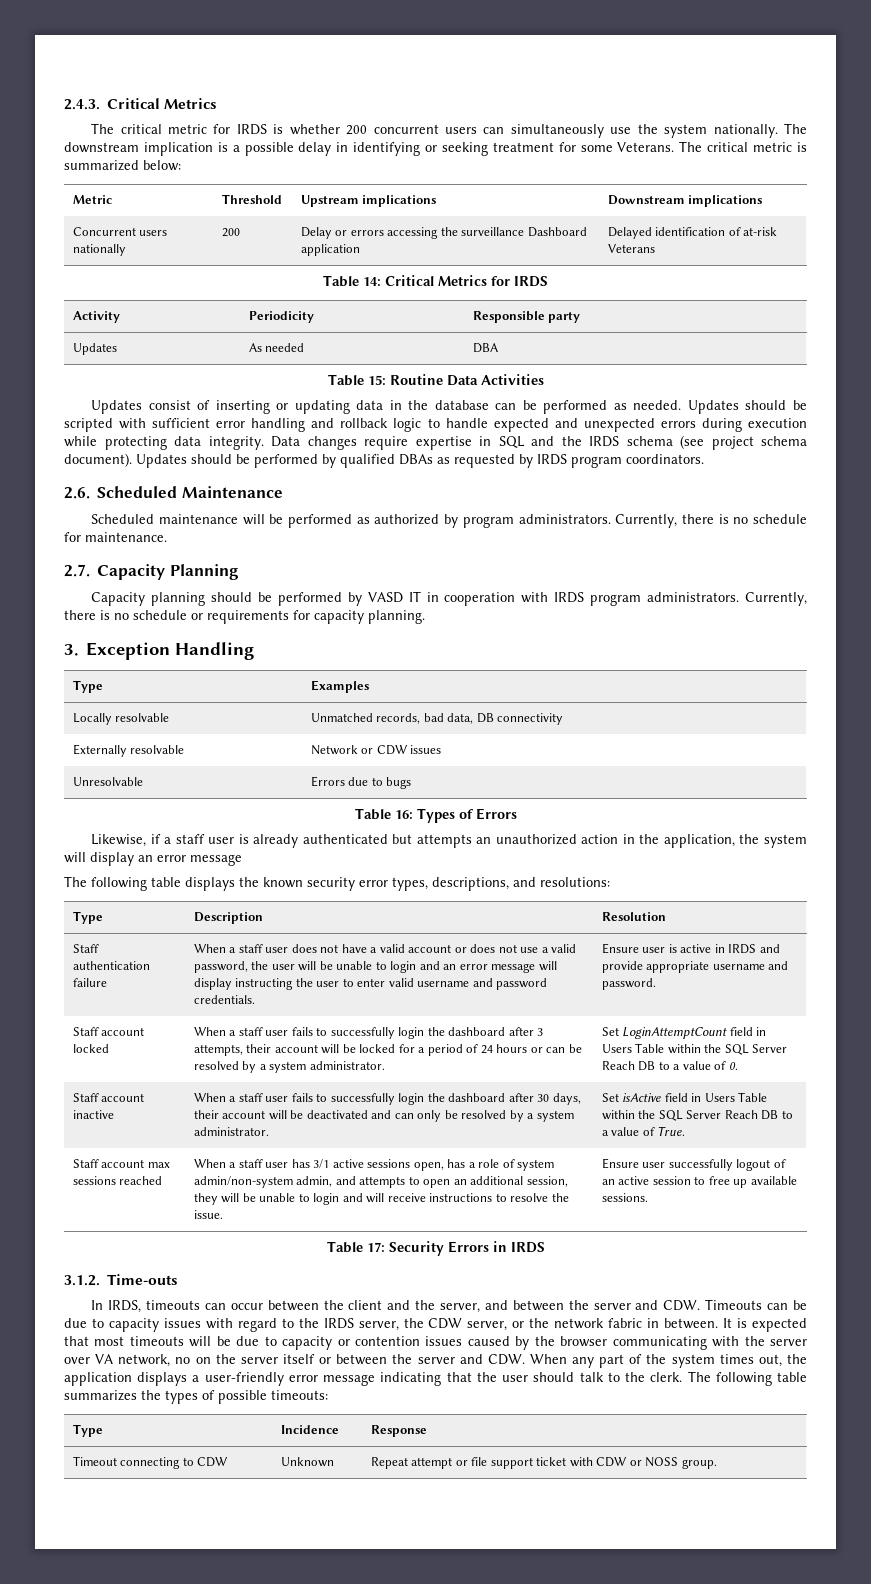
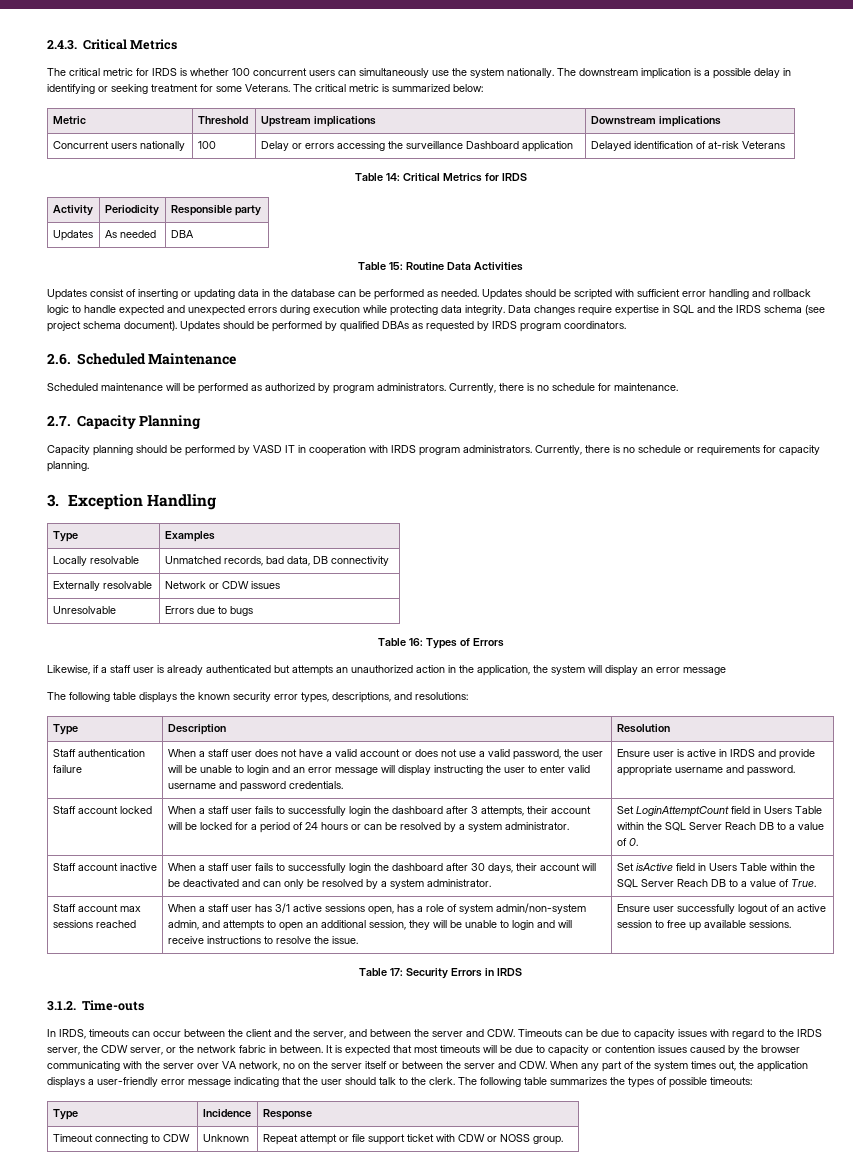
[346,125,368,135] 200 -> [232,68,250,76] 100
[221,228,240,237] 200 -> [197,141,216,149] 100

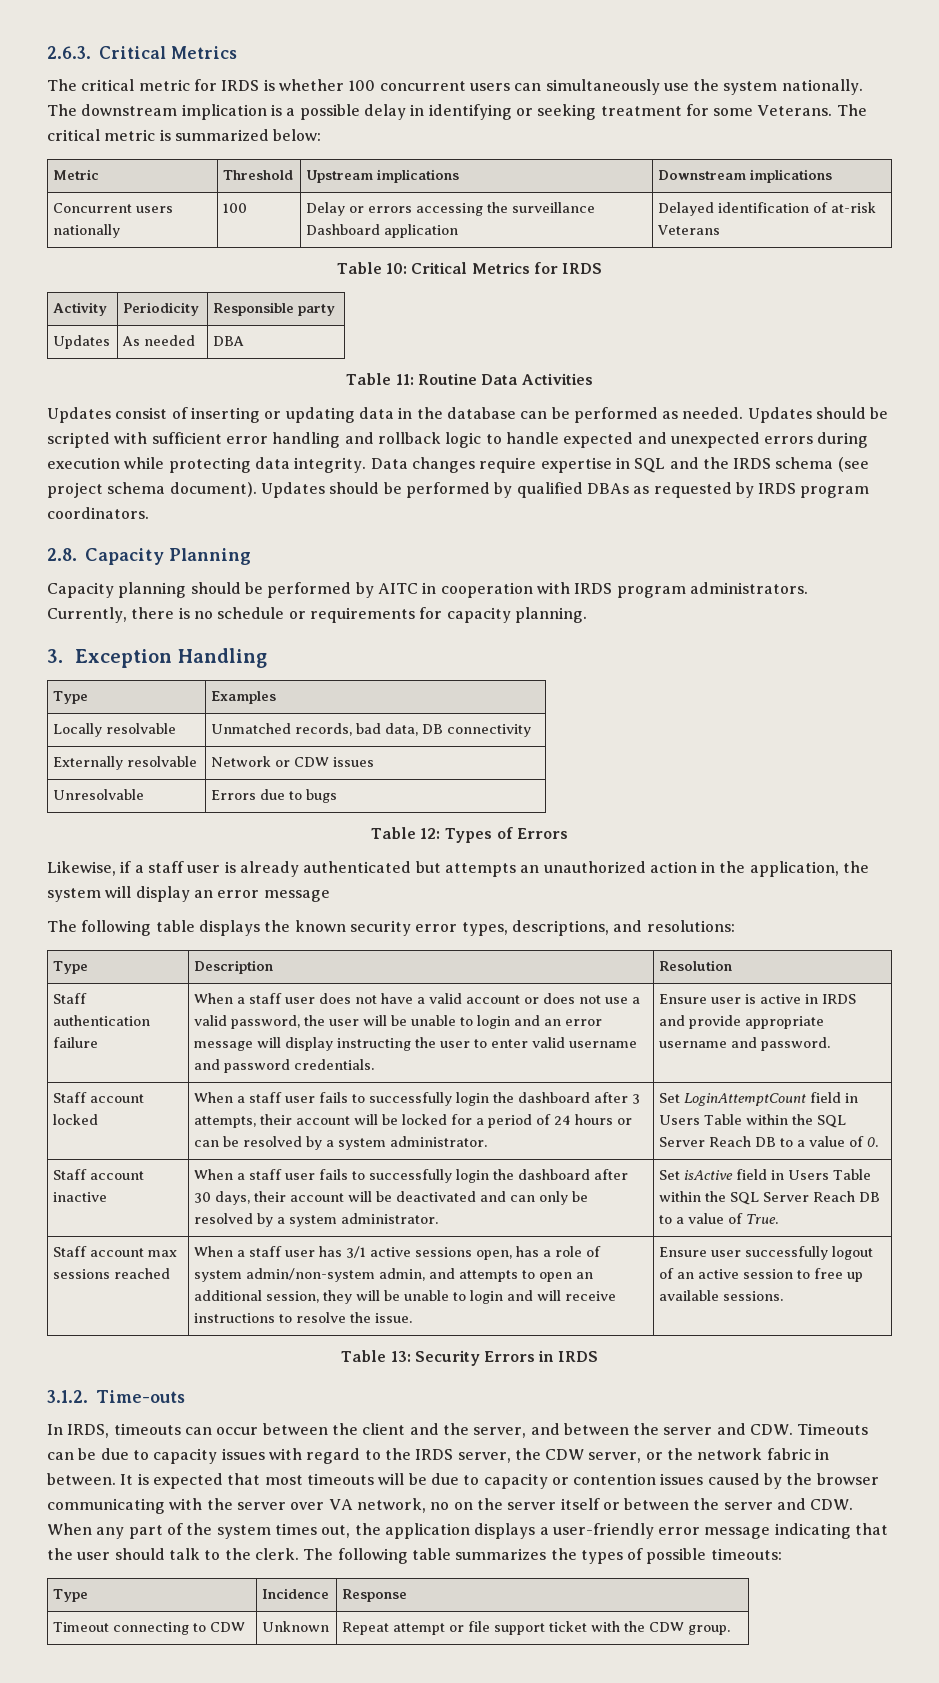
[47,40,77,50] 2.4.3. -> [47,46,91,59] 2.6.3.
[385,173,400,181] 14: -> [386,263,408,274] 10:
[389,262,403,270] 15: -> [395,374,414,385] 11:
[47,353,237,365] [47,383,678,394] [47,415,71,426] 2.6. Scheduled Maintenance // Scheduled maintenance will be performed as authorized by program administrators. Currently, there is no schedule for maintenance. // 2.7. -> [47,548,77,561] 2.8.
[253,445,295,453] VASD IT -> [377,583,418,594] AITC
[408,638,423,646] 16: -> [420,828,441,839] 12:
[390,968,403,976] 17: -> [390,1351,411,1362] 13:
[457,1134,530,1142] CDW or NOSS -> [624,1621,685,1632] the CDW

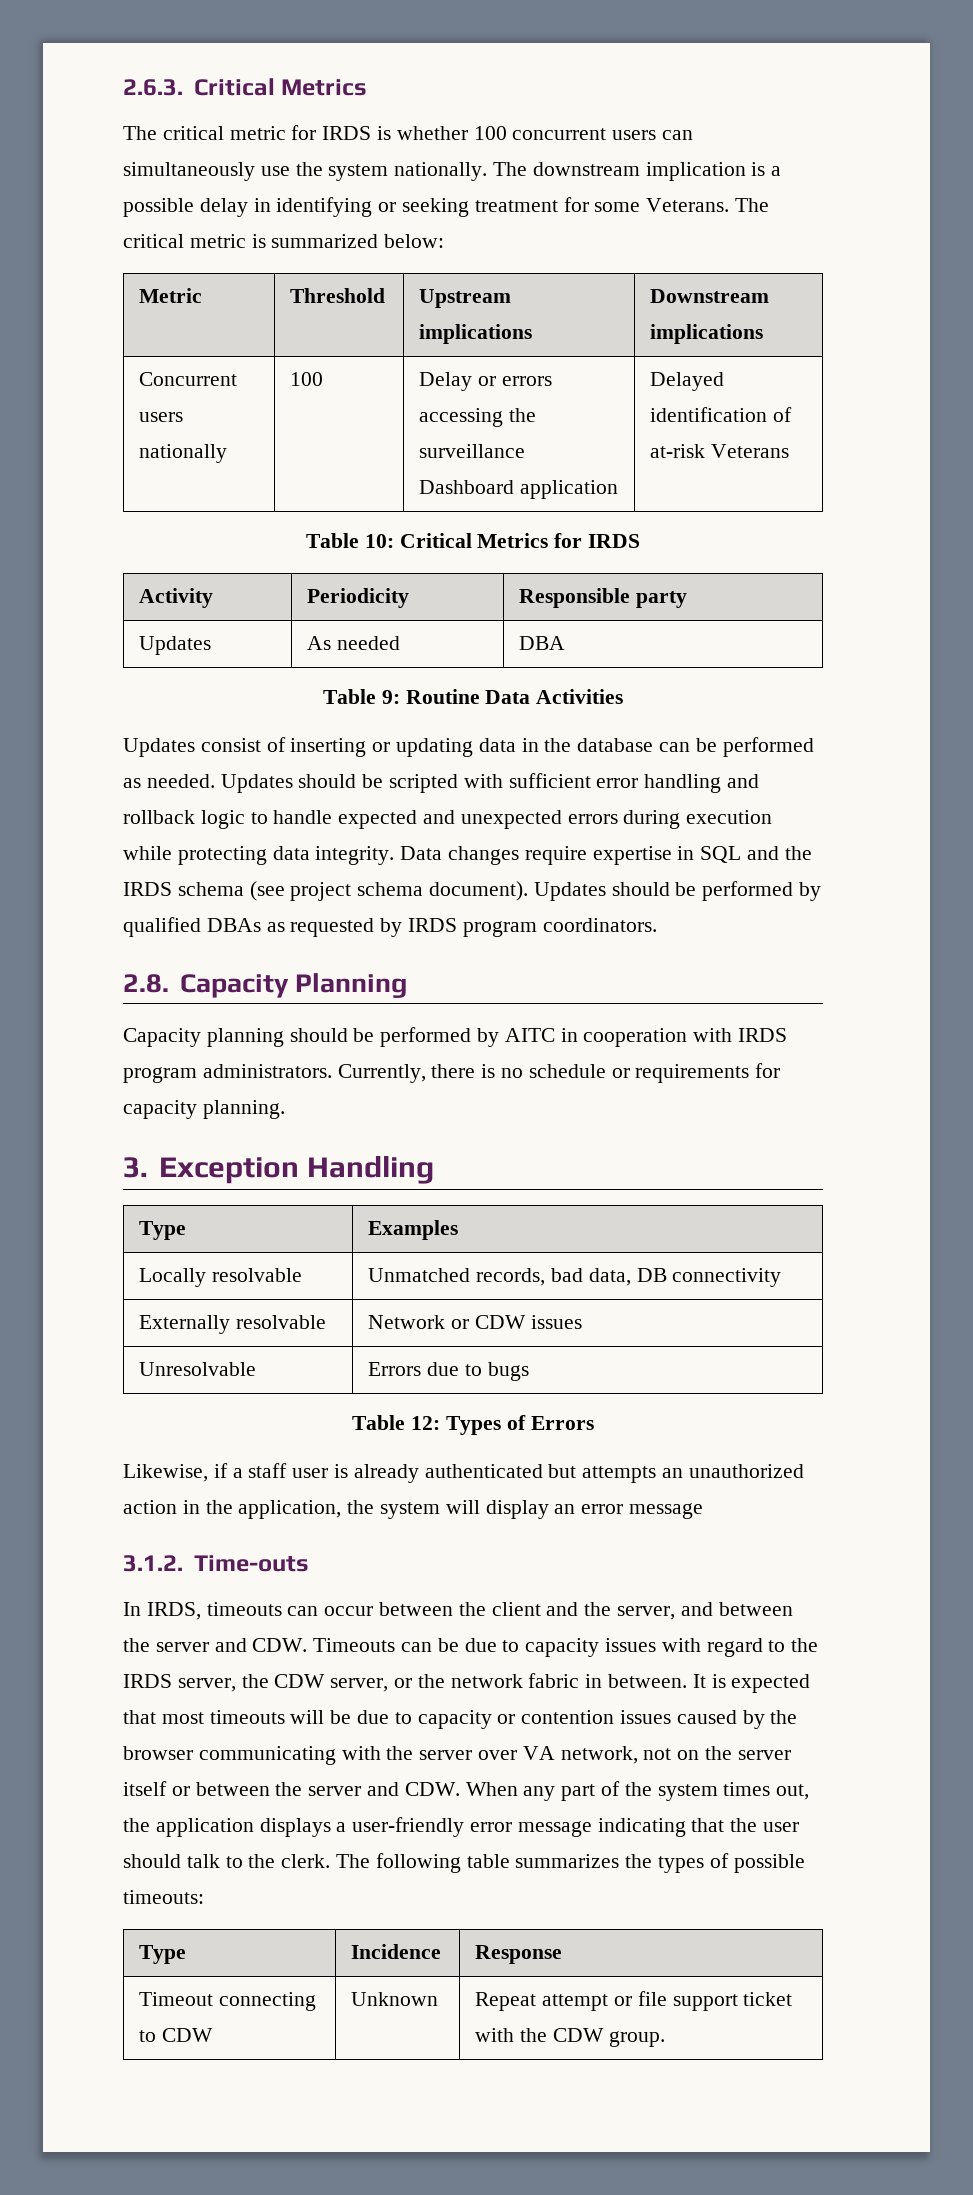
[395,374,414,385] 11: -> [381,690,400,704] 9:
[47,920,735,936] [53,961,89,974] [194,960,274,974] [659,960,733,971] [53,993,88,1004] [53,1015,151,1026] [53,1037,99,1048] [194,993,641,1004] [194,1015,603,1029] [194,1037,638,1051] [194,1059,375,1073] [659,994,857,1004] [659,1015,825,1029] [659,1037,831,1051] [53,1092,145,1103] [53,1114,99,1125] [194,1092,641,1106] [194,1114,633,1128] [194,1136,488,1150] [659,1092,859,1106] [659,1114,847,1128] [659,1136,879,1147] [53,1169,145,1180] [53,1192,108,1202] [194,1169,629,1183] [194,1191,589,1205] [194,1213,439,1227] [659,1169,872,1180] [659,1191,881,1205] [659,1213,779,1224] [53,1246,178,1257] [53,1268,171,1279] [194,1246,602,1260] [194,1268,594,1282] [194,1290,617,1304] [194,1312,413,1323] [659,1246,874,1260] [659,1268,864,1282] [659,1290,784,1301] [341,1350,598,1366] // The following table displays the known security error types, descriptions, and resolutions: // Type | Description | Resolution // Staff authentication failure | When a staff user does not have a valid account or does not use a valid password, the user will be unable to login and an error message will display instructing the user to enter valid username and password credentials. | Ensure user is active in IRDS and provide appropriate username and password. // Staff account locked | When a staff user fails to successfully login the dashboard after 3 attempts, their account will be locked for a period of 24 hours or can be resolved by a system administrator. | Set LoginAttemptCount field in Users Table within the SQL Server Reach DB to a value of 0. // Staff account inactive | When a staff user fails to successfully login the dashboard after 30 days, their account will be deactivated and can only be resolved by a system administrator. | Set isActive field in Users Table within the SQL Server Reach DB to a value of True. // Staff account max sessions reached | When a staff user has 3/1 active sessions open, has a role of system admin/non-system admin, and attempts to open an additional session, they will be unable to login and will receive instructions to resolve the issue. | Ensure user successfully logout of an active session to free up available sessions. // Table 13: Security Errors in IRDS -> (704, 1511) none
[430,1502,450,1510] no -> [643,1748,672,1760] not

